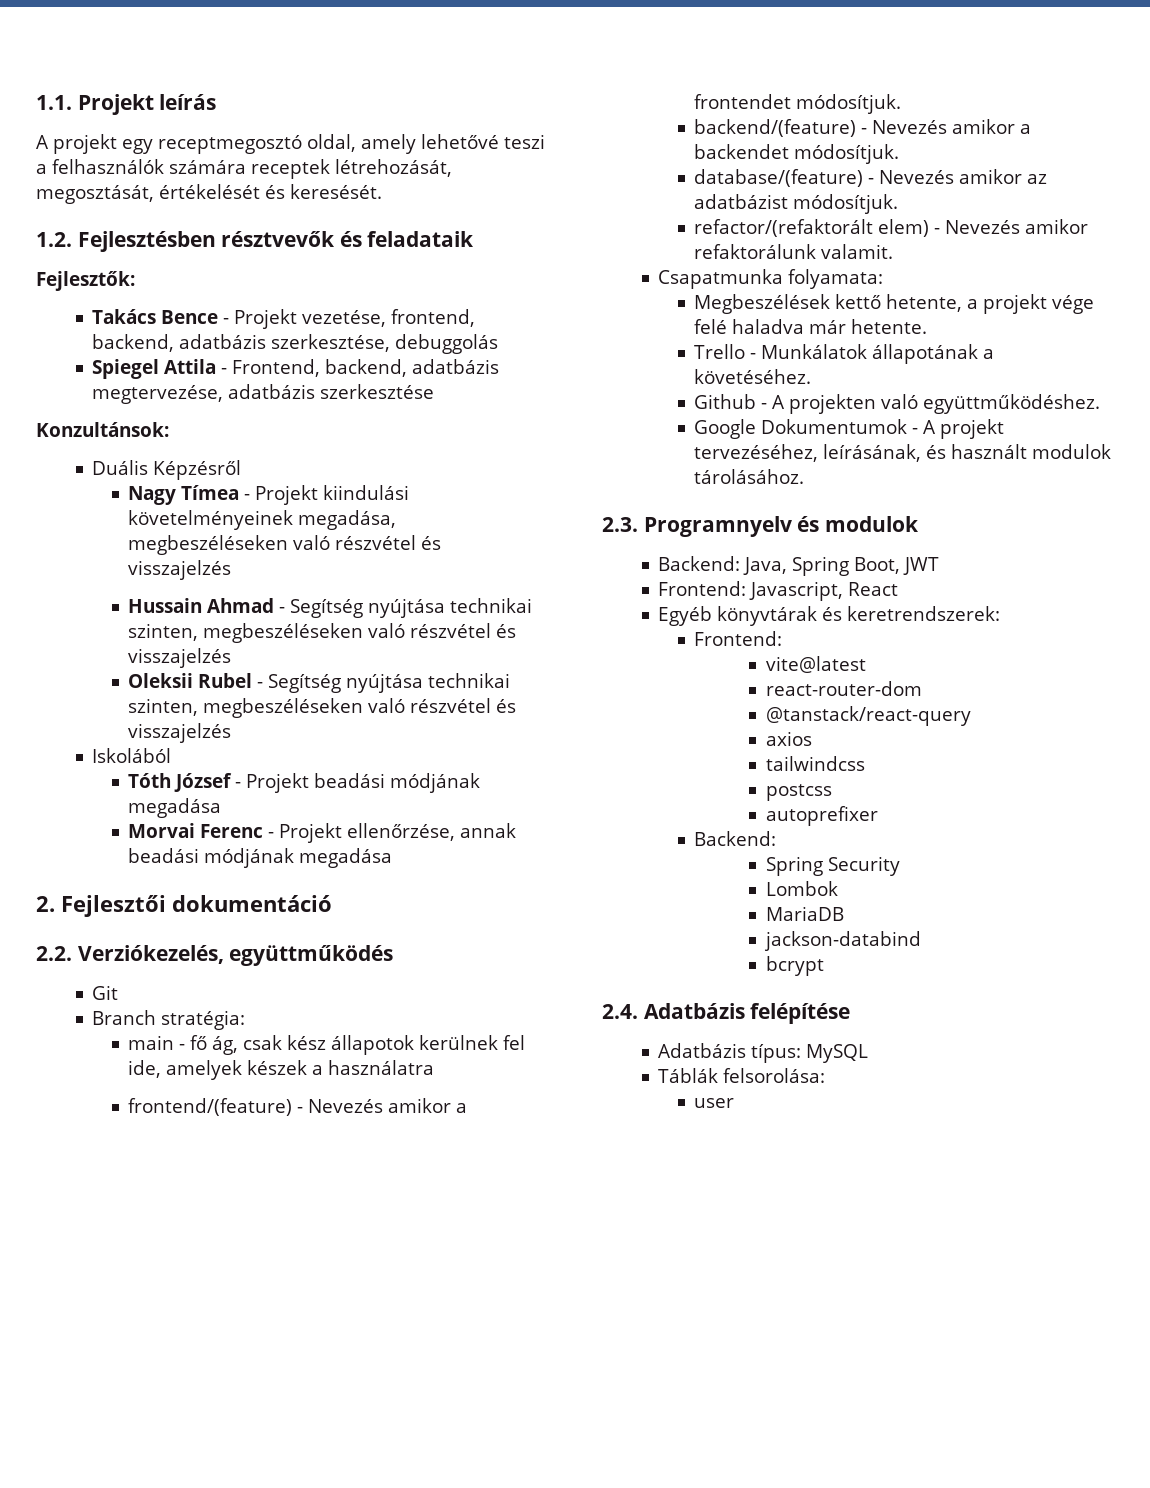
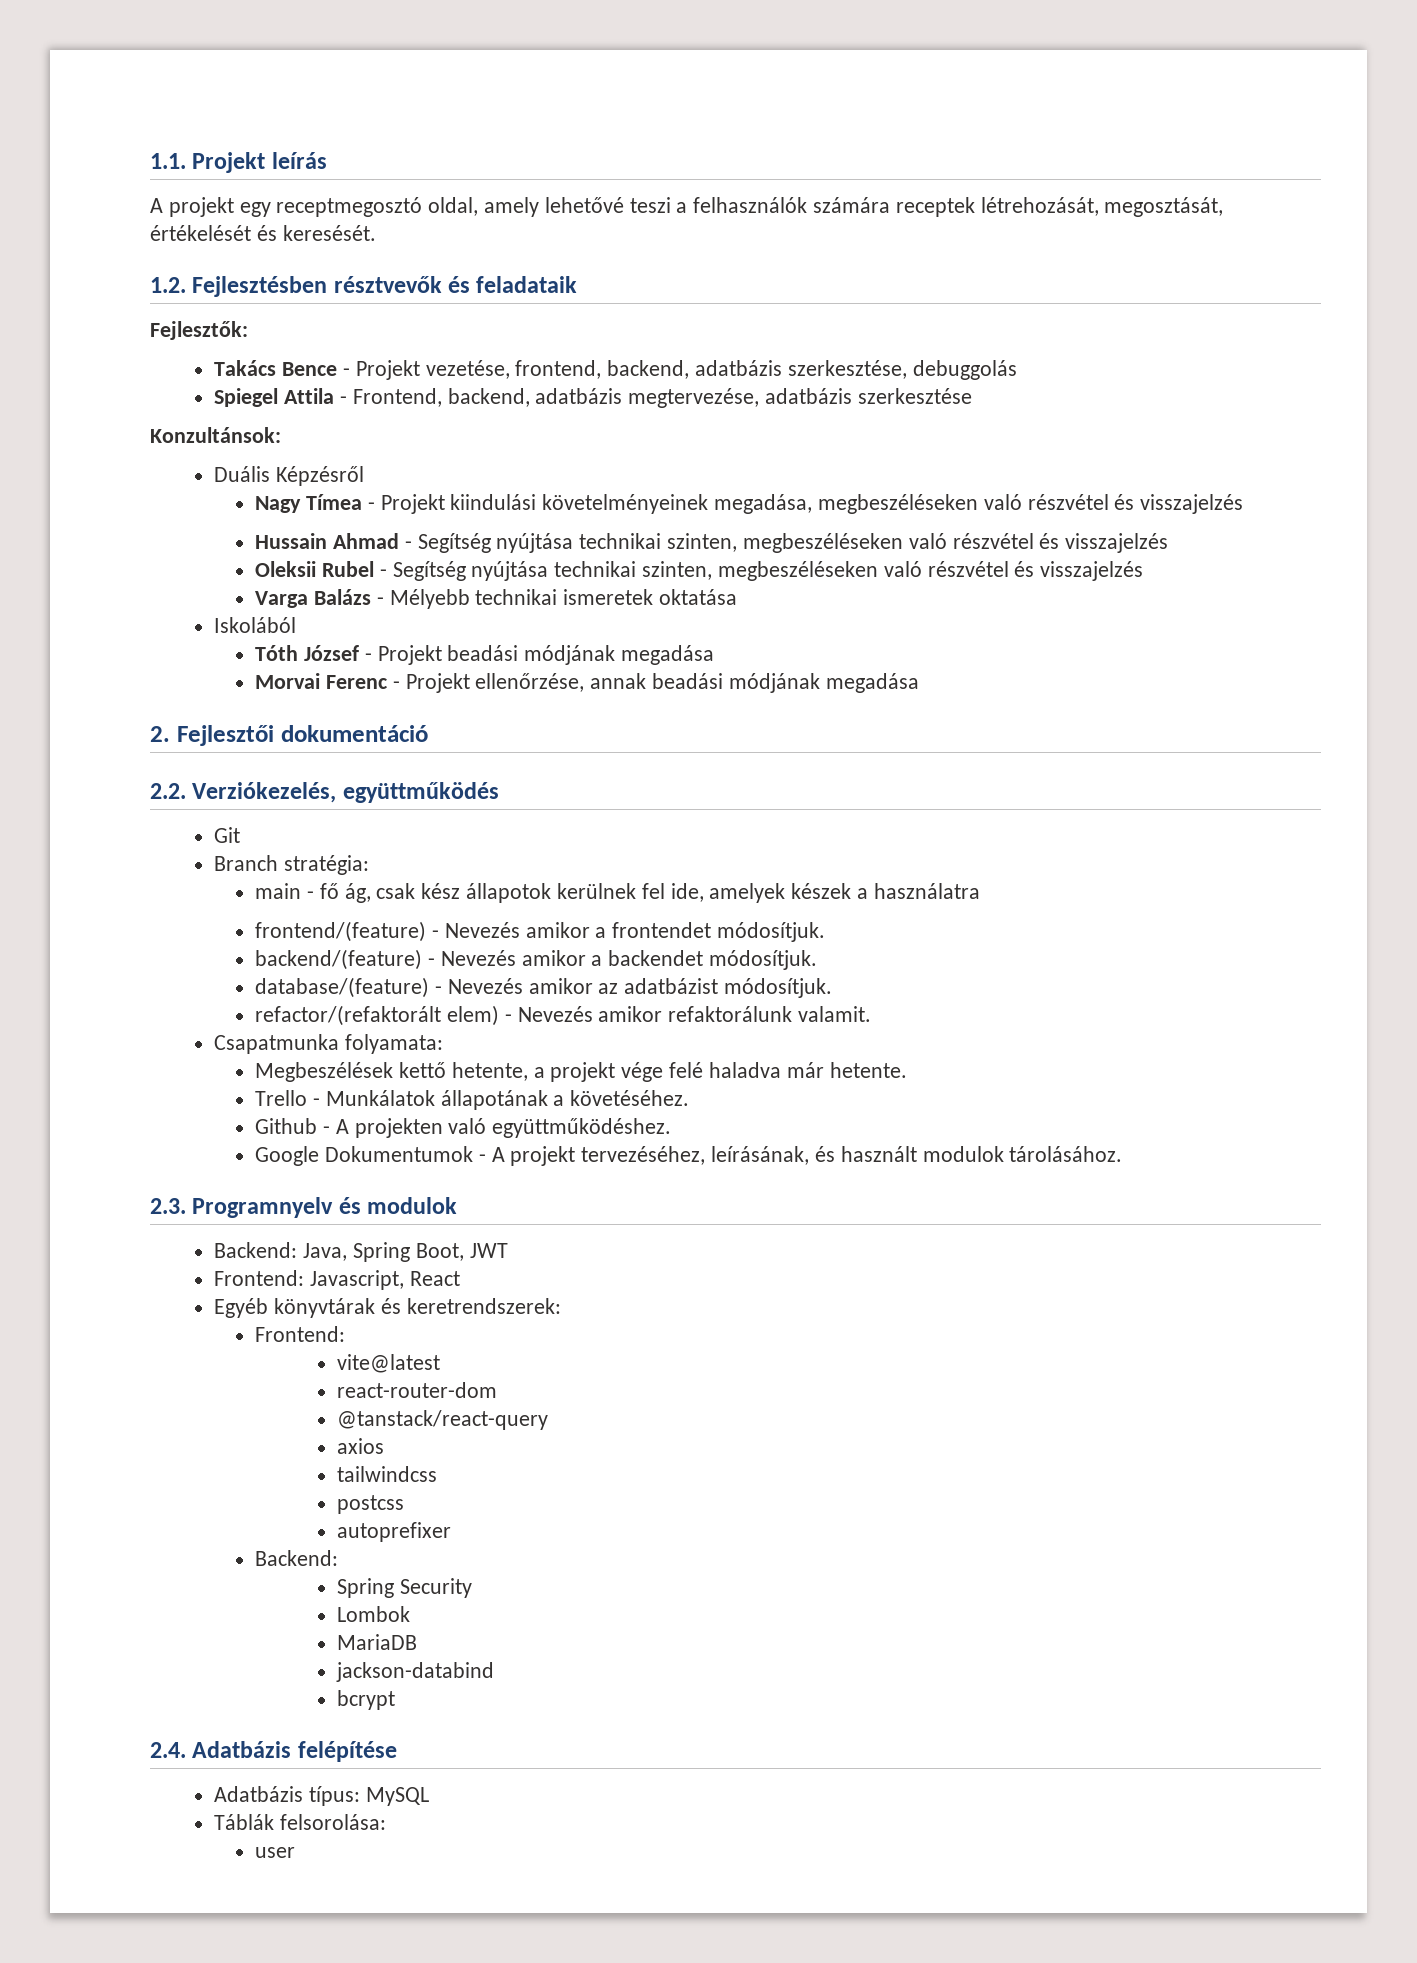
(232, 733) none -> [255,589,738,609] // Varga Balázs - Mélyebb technikai ismeretek oktatása

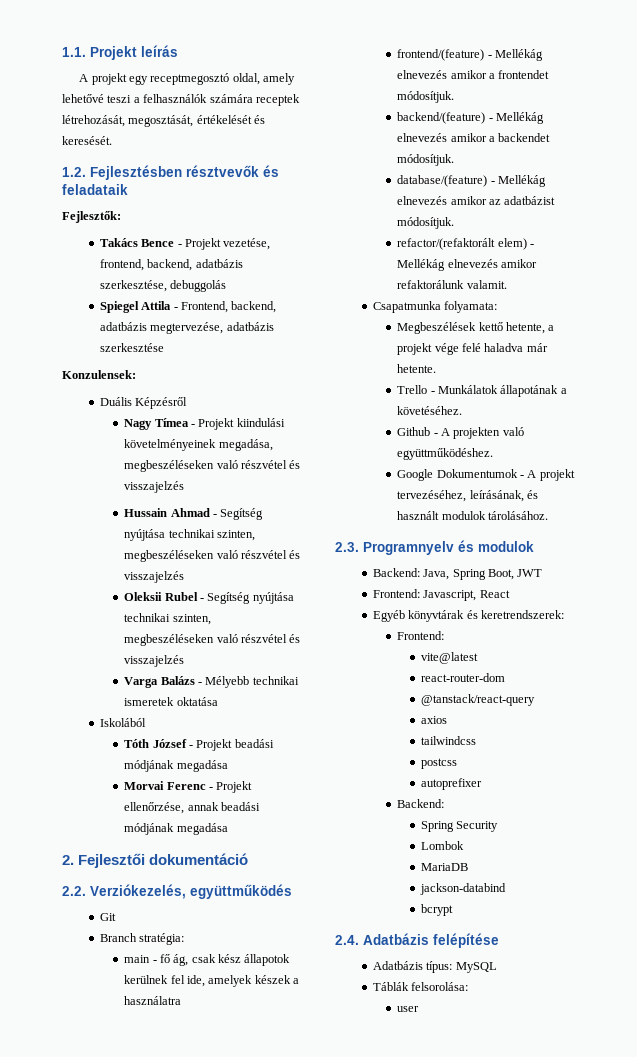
[150,427,281,443] Konzultánsok: -> [62,370,136,379] Konzulensek:
[444,922,520,938] Nevezés -> [494,49,543,61] [397,70,448,79] Mellékág elnevezés
[440,950,516,966] Nevezés -> [495,112,544,124] [397,133,448,142] Mellékág elnevezés
[447,978,523,994] Nevezés -> [497,175,546,187] [397,196,448,205] Mellékág elnevezés
[517,1006,593,1022] Nevezés -> [397,259,498,271] Mellékág elnevezés

